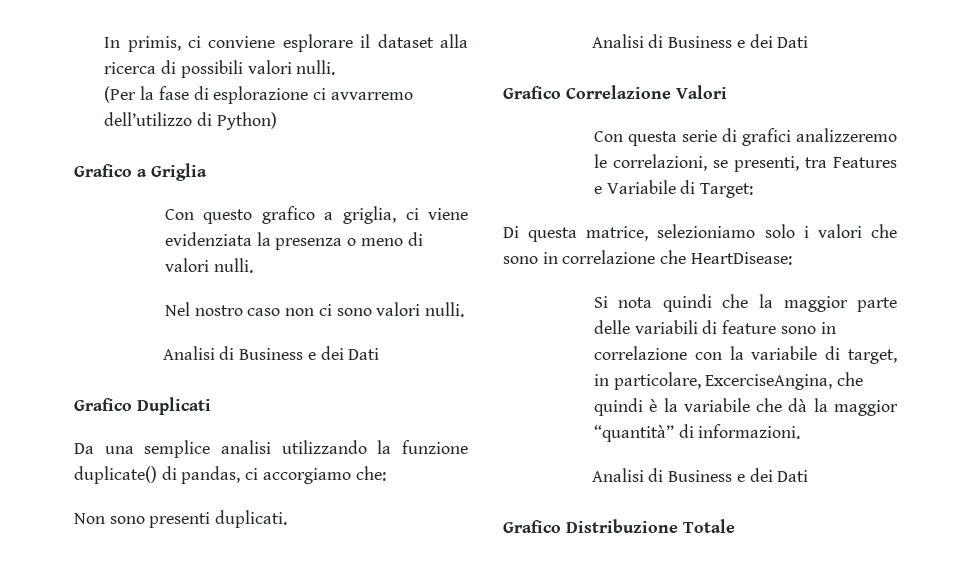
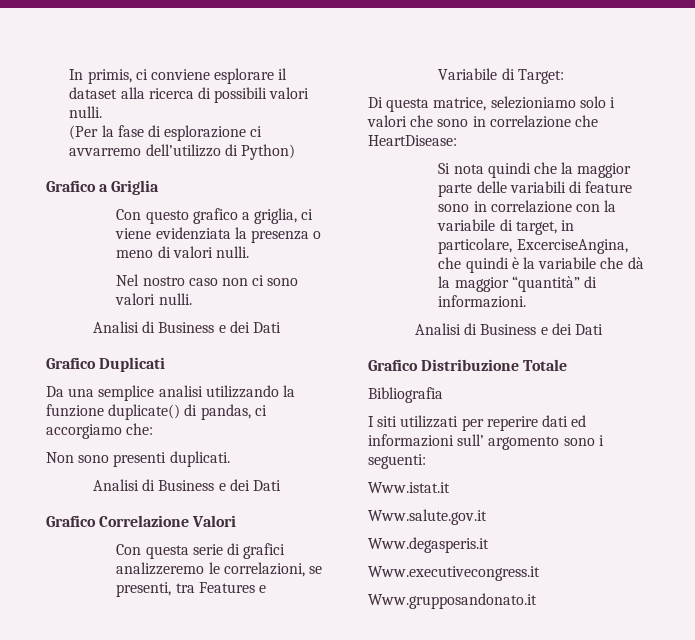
(735, 526) none -> [368,387,443,403] [368,415,587,431] [368,434,604,450] [368,454,426,469] [368,482,450,493] [368,509,487,525] [368,537,489,553] [368,566,540,581] [368,593,537,609] // Bibliografia // I siti utilizzati per reperire dati ed informazioni sull’ argomento sono i seguenti: // Www.istat.it // Www.salute.gov.it // Www.degasperis.it // Www.executivecongress.it // Www.grupposandonato.it

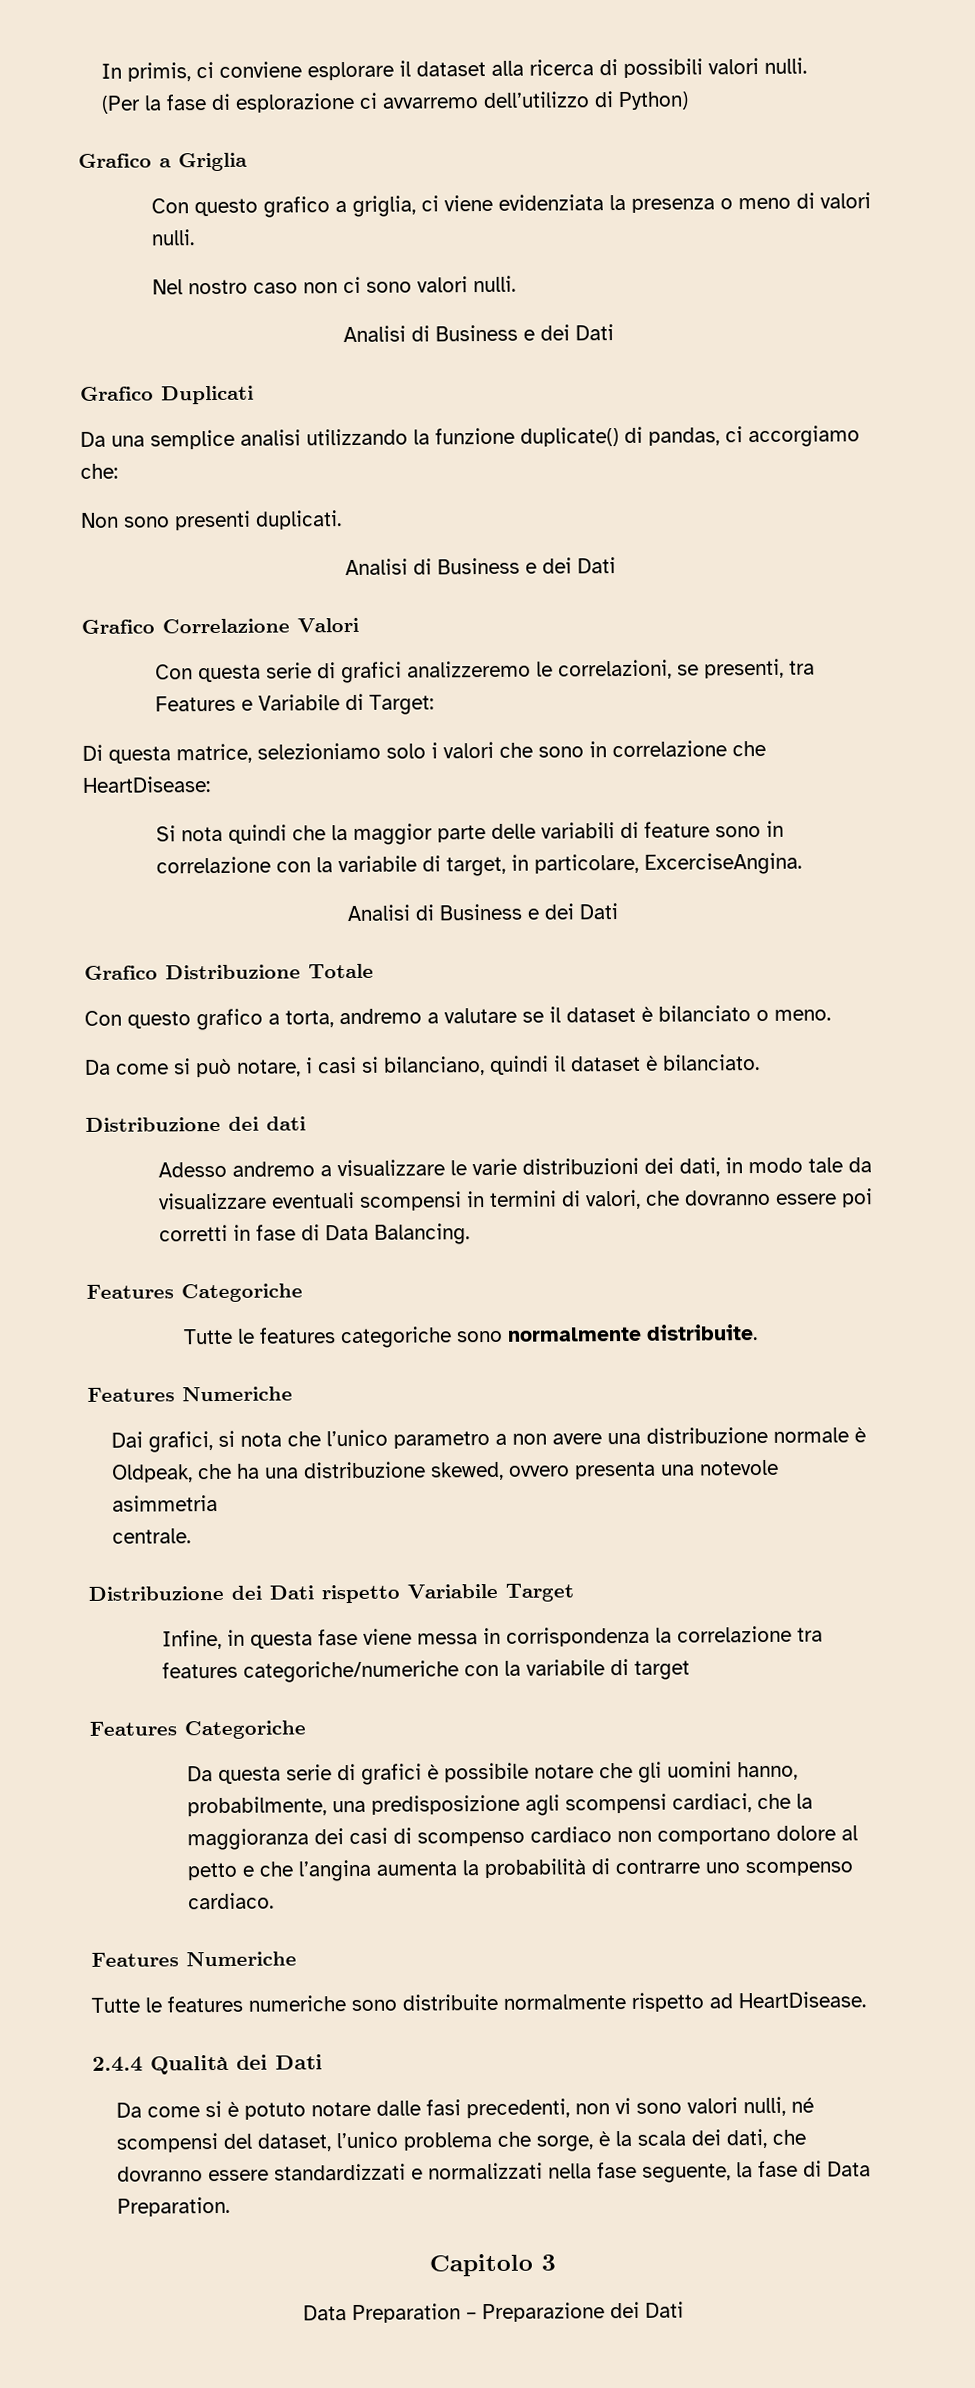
[516,239,628,254] [438,257,644,273] [438,276,598,292] [438,295,527,308] ExcerciseAngina, che quindi è la variabile che dà la maggior “quantità” di informazioni. -> [644,852,803,875] ExcerciseAngina.
[368,387,443,403] [368,415,587,431] [368,434,604,450] [368,454,426,469] [368,482,450,493] [368,509,487,525] [368,537,489,553] [368,566,540,581] [368,593,537,609] Bibliografia // I siti utilizzati per reperire dati ed informazioni sull’ argomento sono i seguenti: // Www.istat.it // Www.salute.gov.it // Www.degasperis.it // Www.executivecongress.it // Www.grupposandonato.it -> [84,1005,831,1031] [85,1054,760,1078] [85,1116,306,1132] [158,1157,873,1178] [158,1188,874,1211] [159,1223,471,1245] [86,1283,303,1303] [183,1324,759,1349] [87,1386,293,1402] [111,1426,867,1453] [111,1459,780,1483] [112,1494,219,1512] [112,1528,192,1544] [88,1583,574,1604] [162,1625,824,1650] [162,1658,691,1683] [89,1720,306,1740] [187,1761,799,1785] [187,1793,814,1817] [187,1825,859,1851] [187,1858,855,1882] [188,1892,275,1910] [91,1951,297,1967] [91,1991,866,2013] [92,2054,323,2075] [116,2096,815,2120] [116,2128,807,2153] [117,2160,872,2183] [117,2196,231,2217] [429,2253,556,2277] [303,2301,684,2324] Con questo grafico a torta, andremo a valutare se il dataset è bilanciato o meno. // Da come si può notare, i casi si bilanciano, quindi il dataset è bilanciato. // Distribuzione dei dati // Adesso andremo a visualizzare le varie distribuzioni dei dati, in modo tale da visualizzare eventuali scompensi in termini di valori, che dovranno essere poi corretti in fase di Data Balancing. // Features Categoriche // Tutte le features categoriche sono normalmente distribuite. // Features Numeriche // Dai grafici, si nota che l’unico parametro a non avere una distribuzione normale è Oldpeak, che ha una distribuzione skewed, ovvero presenta una notevole asimmetria // centrale. // Distribuzione dei Dati rispetto Variabile Target // Infine, in questa fase viene messa in corrispondenza la correlazione tra features categoriche/numeriche con la variabile di target // Features Categoriche // Da questa serie di grafici è possibile notare che gli uomini hanno, probabilmente, una predisposizione agli scompensi cardiaci, che la maggioranza dei casi di scompenso cardiaco non comportano dolore al petto e che l’angina aumenta la probabilità di contrarre uno scompenso cardiaco. // Features Numeriche // Tutte le features numeriche sono distribuite normalmente rispetto ad HeartDisease. // 2.4.4 Qualità dei Dati // Da come si è potuto notare dalle fasi precedenti, non vi sono valori nulli, né scompensi del dataset, l’unico problema che sorge, è la scala dei dati, che dovranno essere standardizzati e normalizzati nella fase seguente, la fase di Data Preparation. // Capitolo 3 // Data Preparation – Preparazione dei Dati

